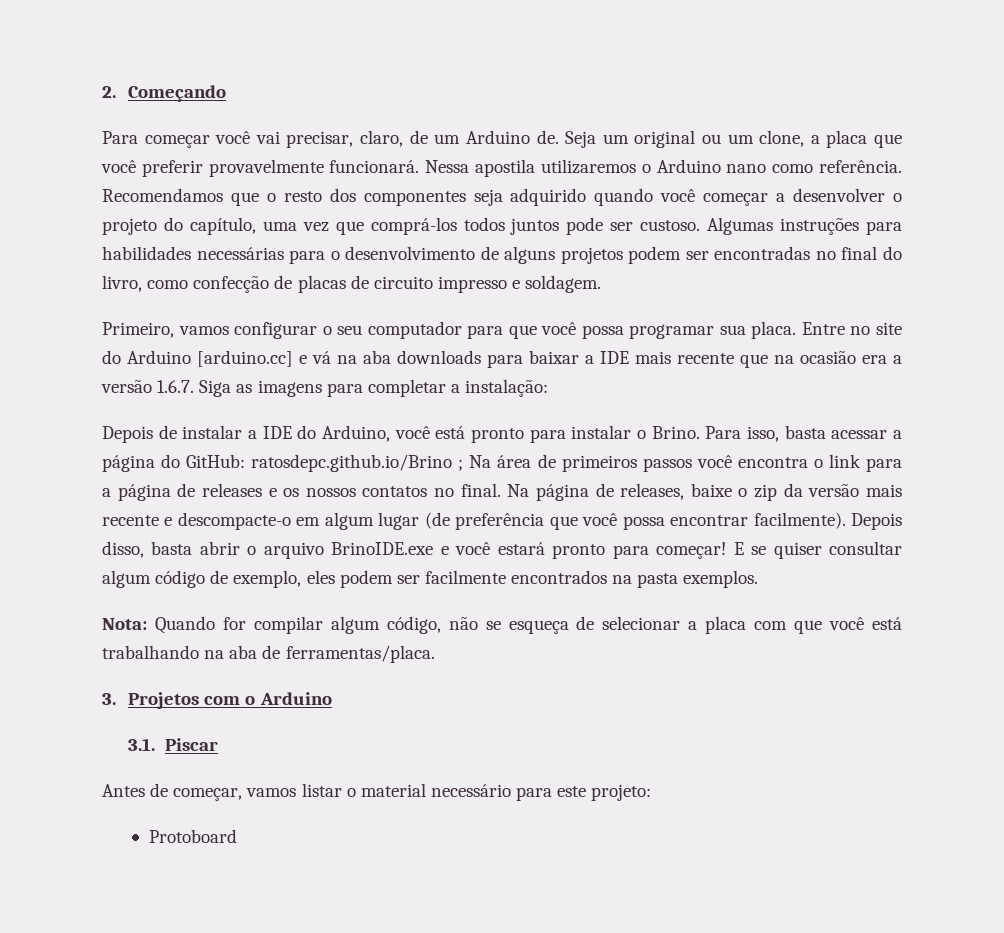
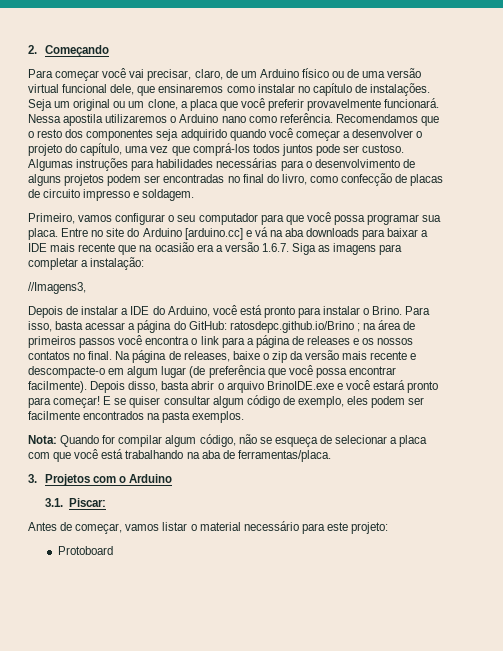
[536,130,559,144] de. -> [301,68,422,78] [28,83,431,96] físico ou de uma versão virtual funcional dele, que ensinaremos como instalar no capítulo de instalações.
(549, 388) none -> [28,282,86,294] // //Imagens3,
[469,455,492,468] Na -> [362,323,376,330] na
[164,738,218,751] Piscar -> [68,498,106,507] Piscar:

